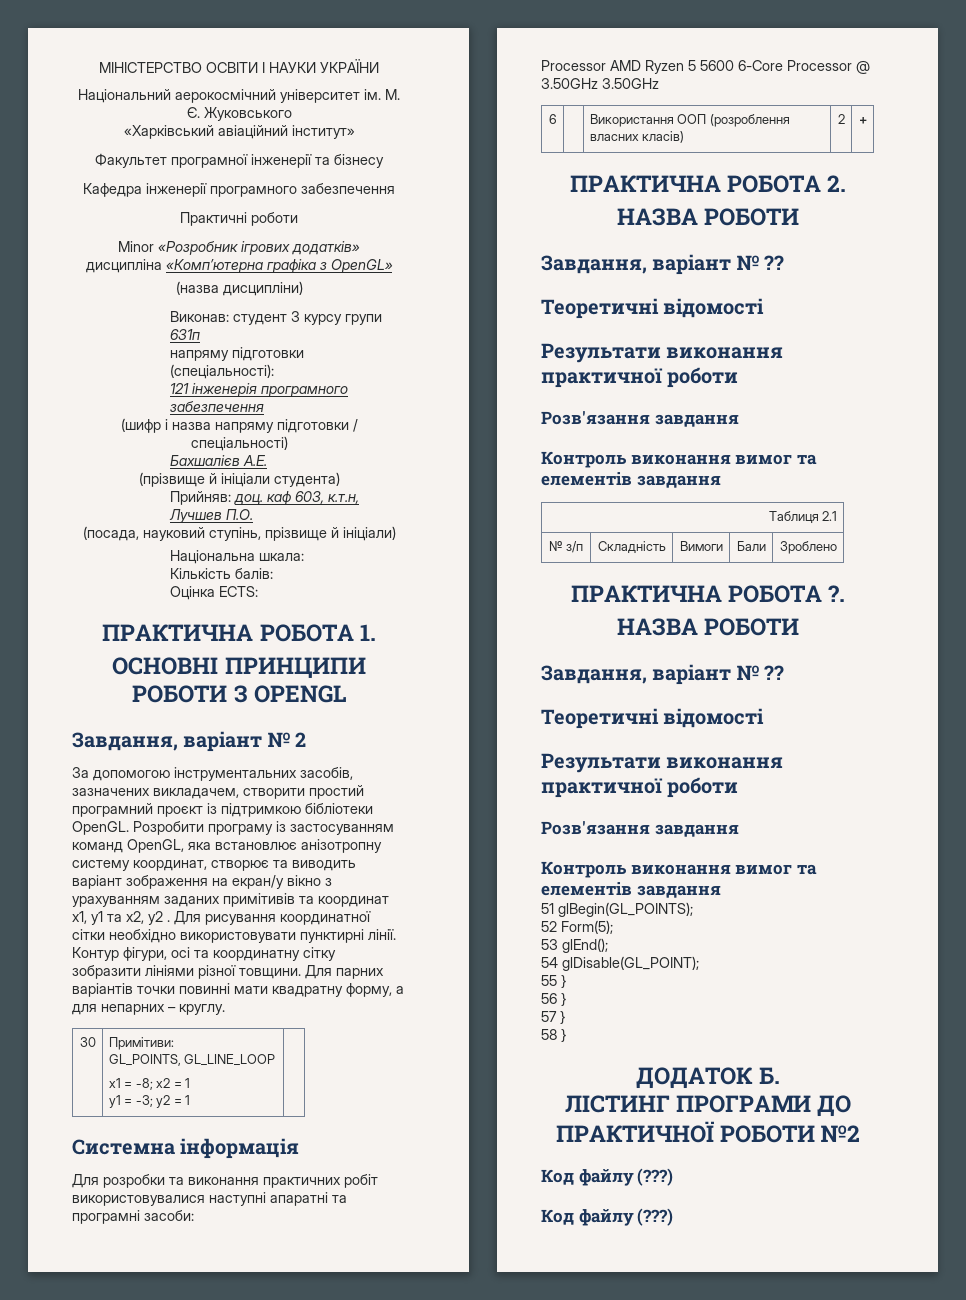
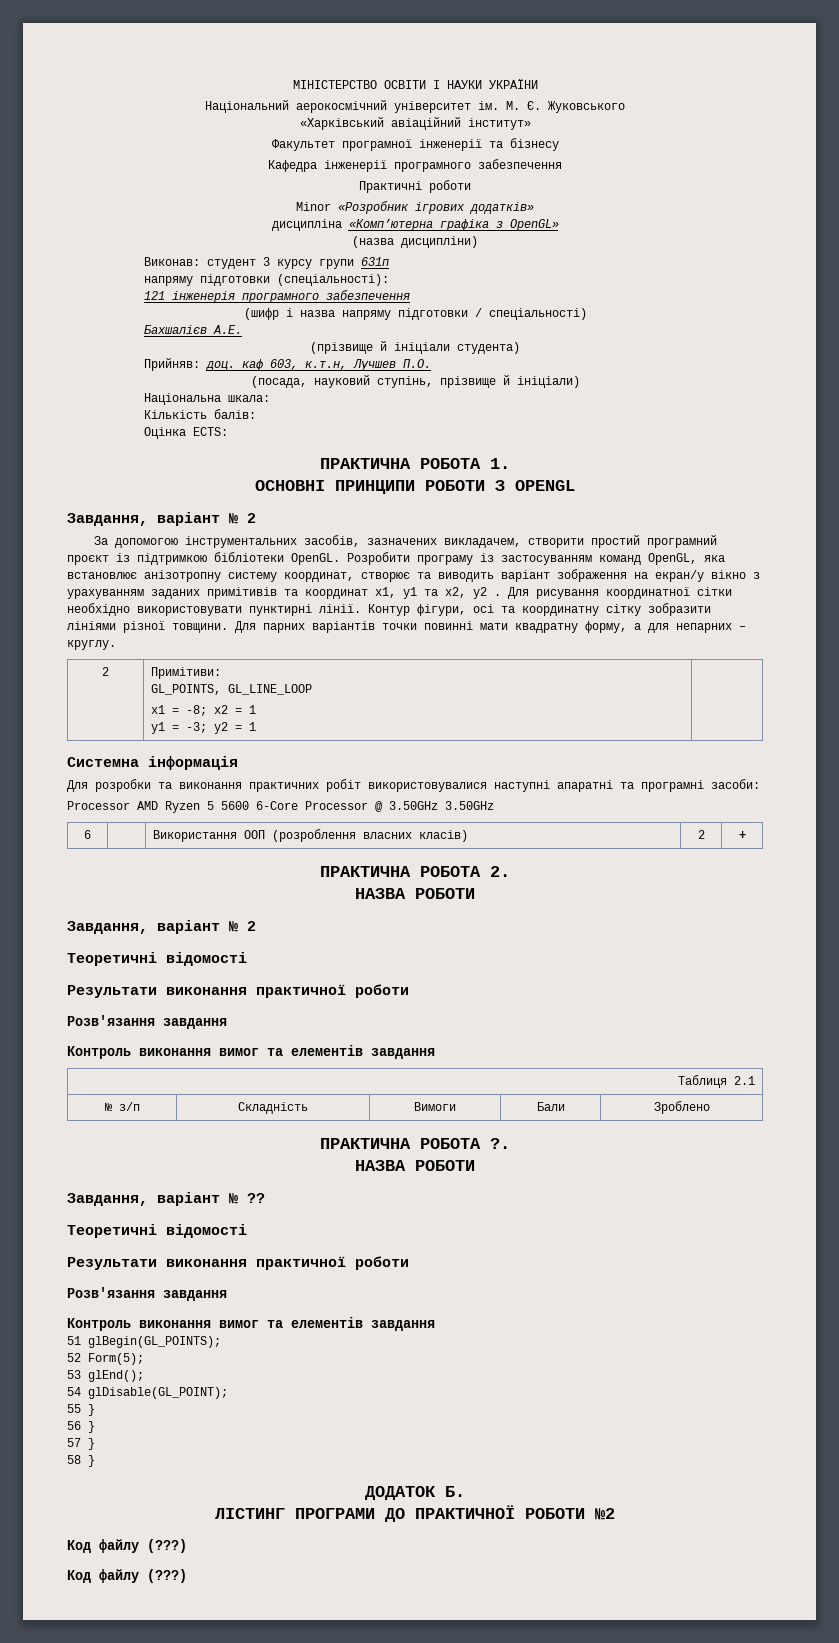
[79,1037,96,1047] 30 -> [102,667,109,676] 2
[764,255,785,270] ?? -> [247,921,256,931] 2

